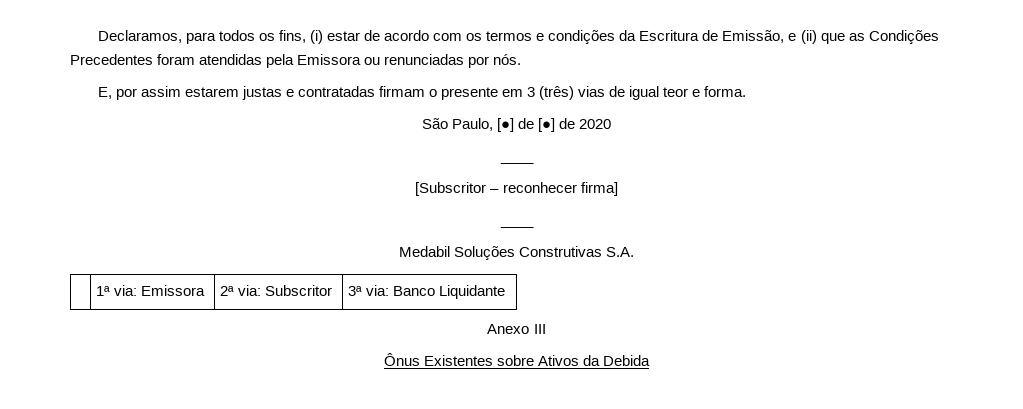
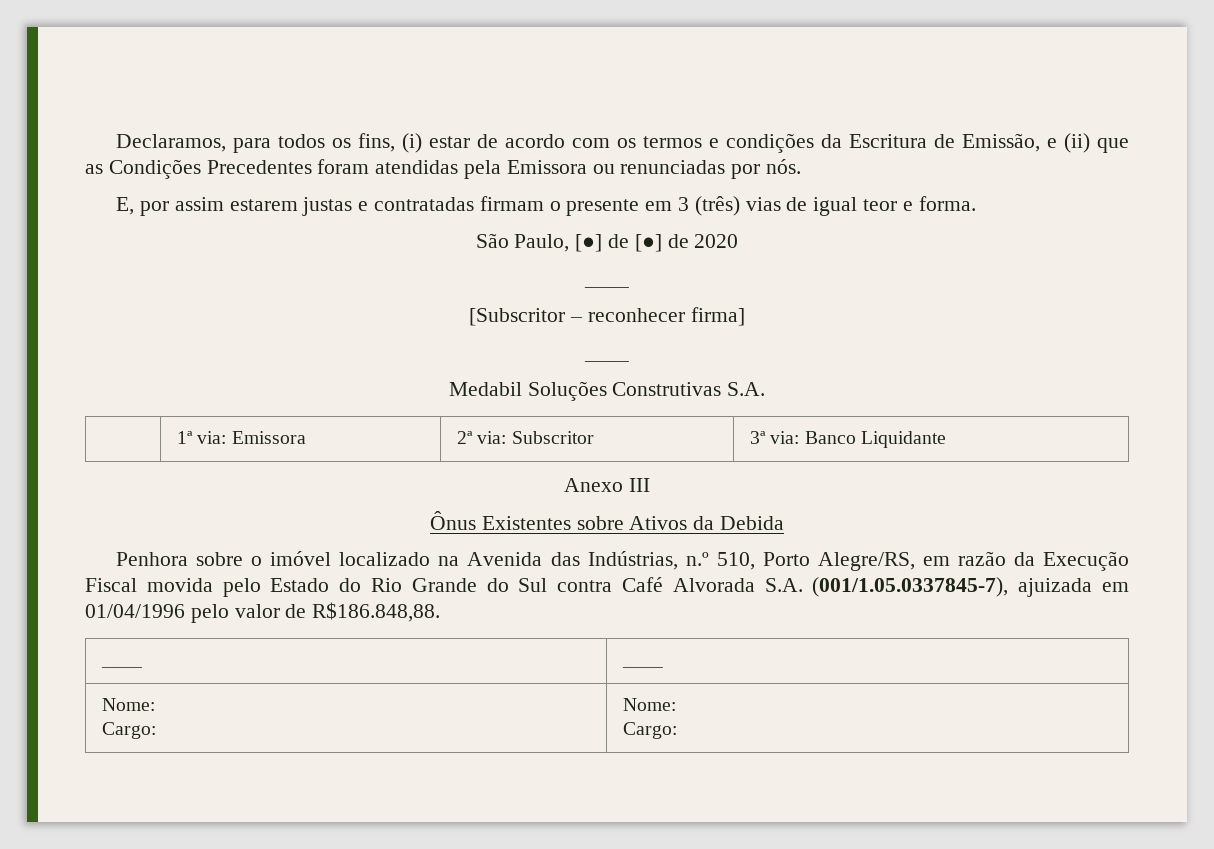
(651, 360) none -> [116,551,1129,571] [85,577,1129,597] [85,602,441,623] [101,666,143,668] [622,666,664,668] [102,698,156,711] [102,722,157,739] [623,698,677,711] [623,722,678,739] // Penhora sobre o imóvel localizado na Avenida das Indústrias, n.º 510, Porto Alegre/RS, em razão da Execução Fiscal movida pelo Estado do Rio Grande do Sul contra Café Alvorada S.A. (001/1.05.0337845-7), ajuizada em 01/04/1996 pelo valor de R$186.848,88. // ____ | ____ // Nome: // Cargo: | Nome: // Cargo:

